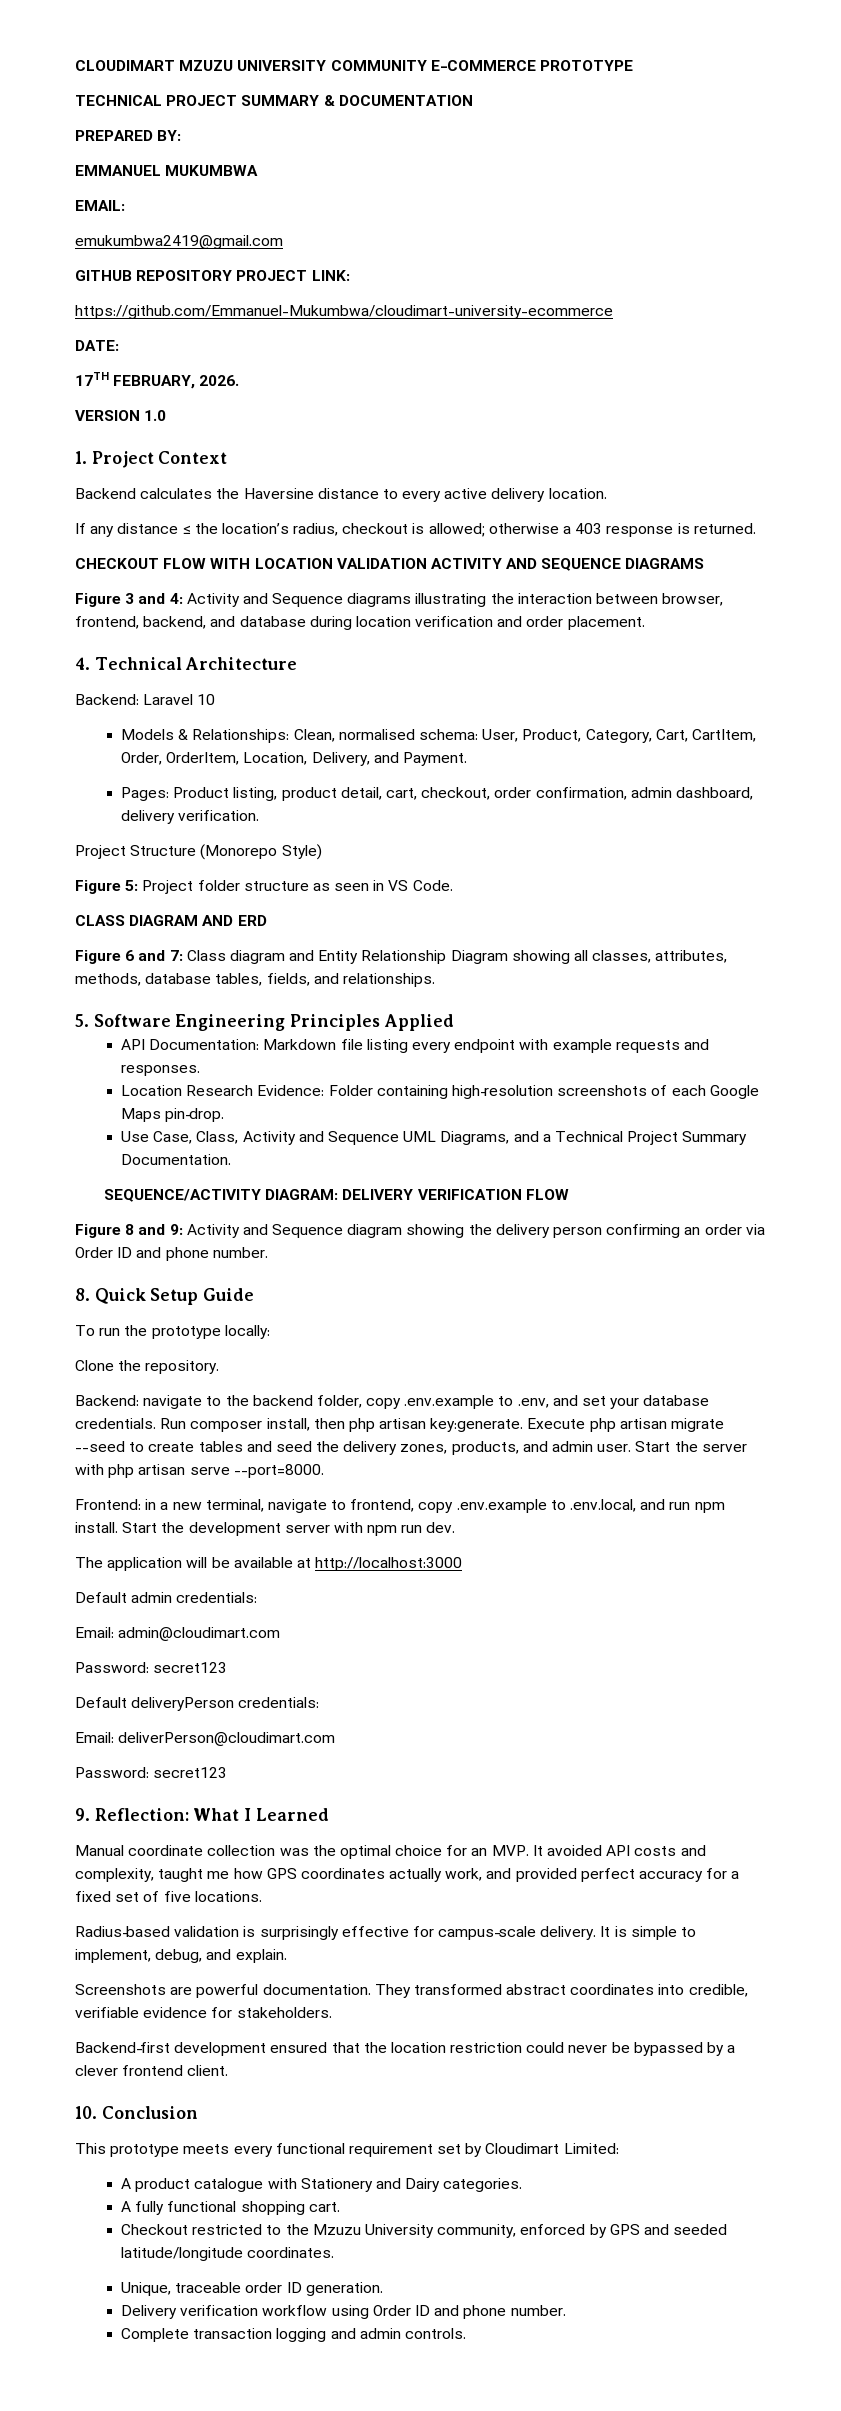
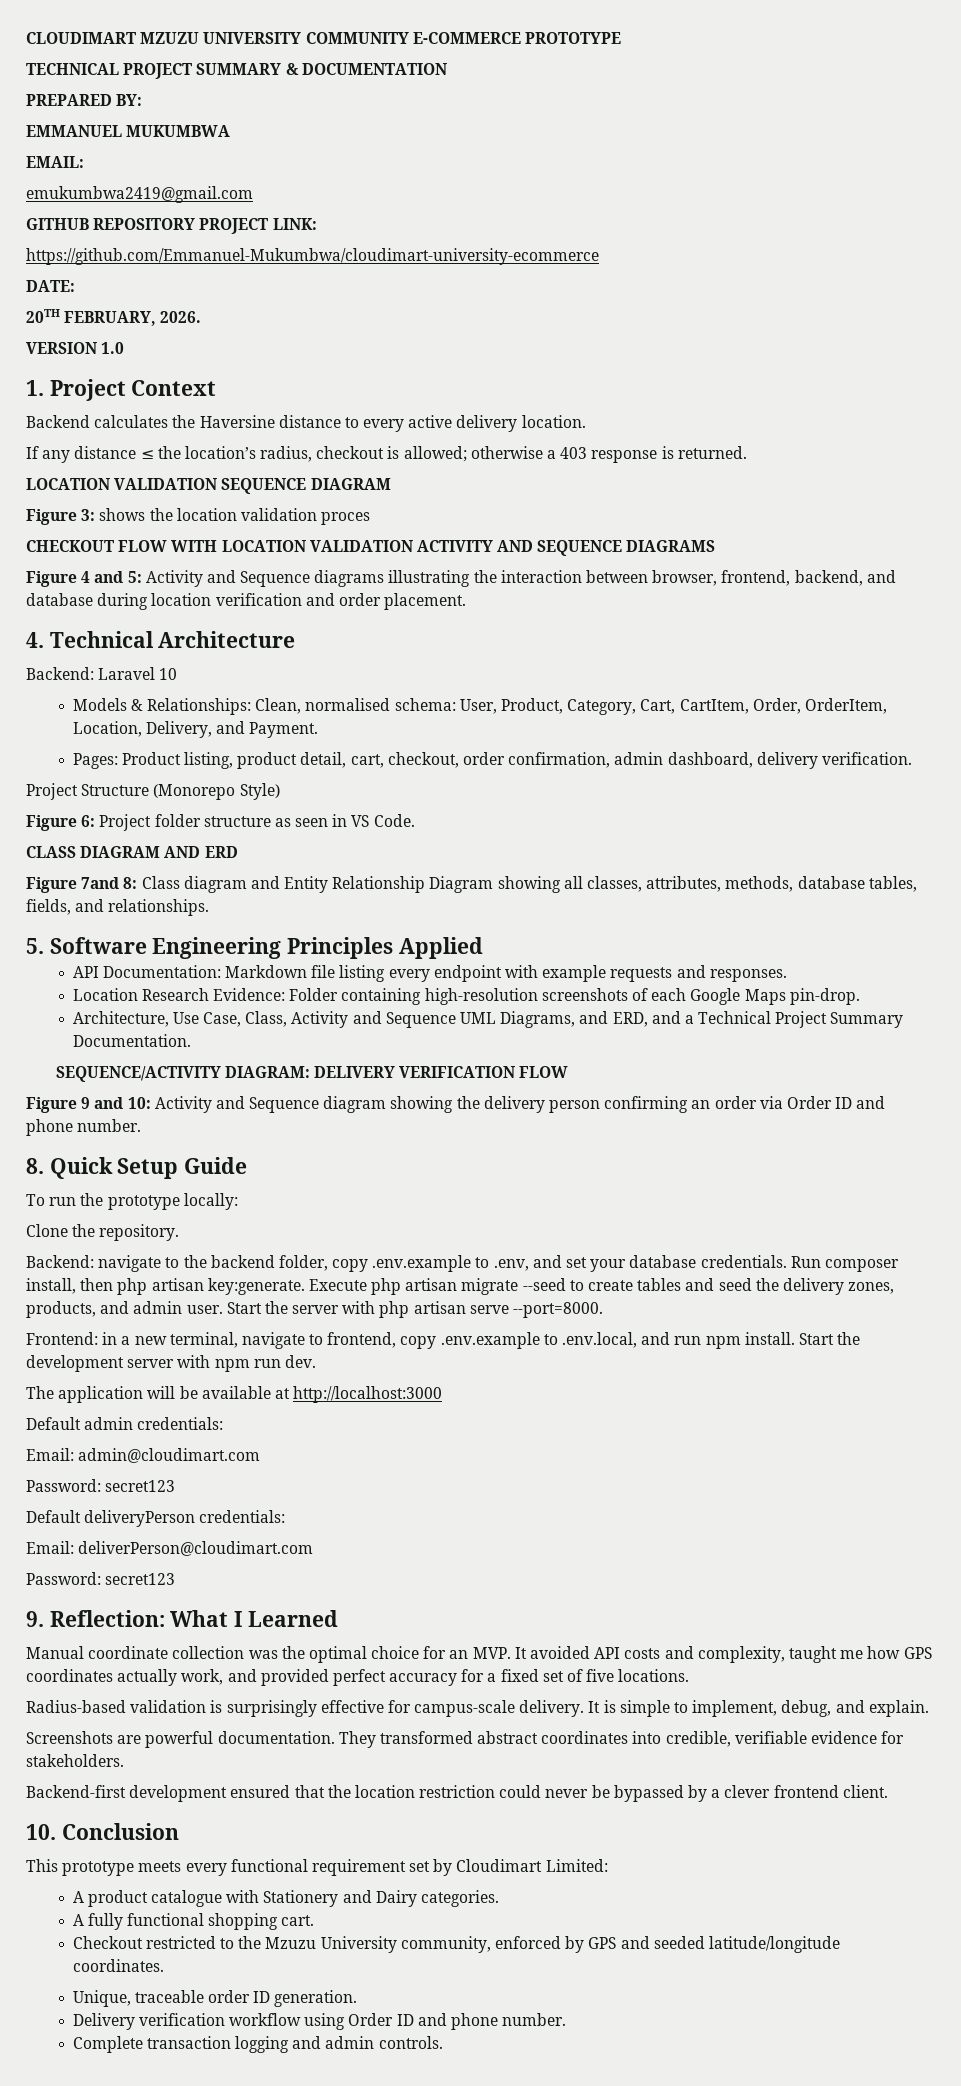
[75,372,109,386] 17TH -> [26,309,60,323] 20TH
(756, 528) none -> [26,478,391,494] [26,508,371,525] // LOCATION VALIDATION SEQUENCE DIAGRAM // Figure 3: shows the location validation proces
[125,593,183,604] 3 and 4: -> [81,571,142,583] 4 and 5:
[125,880,139,891] 5: -> [81,815,96,827] 6:
[125,950,183,961] 6 and 7: -> [81,877,138,889] 7and 8:
(225, 1115) none -> [72,1011,169,1027] Architecture,
(539, 1136) none -> [612,1011,681,1027] ERD, and
[125,1224,183,1235] 8 and 9: -> [81,1097,151,1109] 9 and 10:

